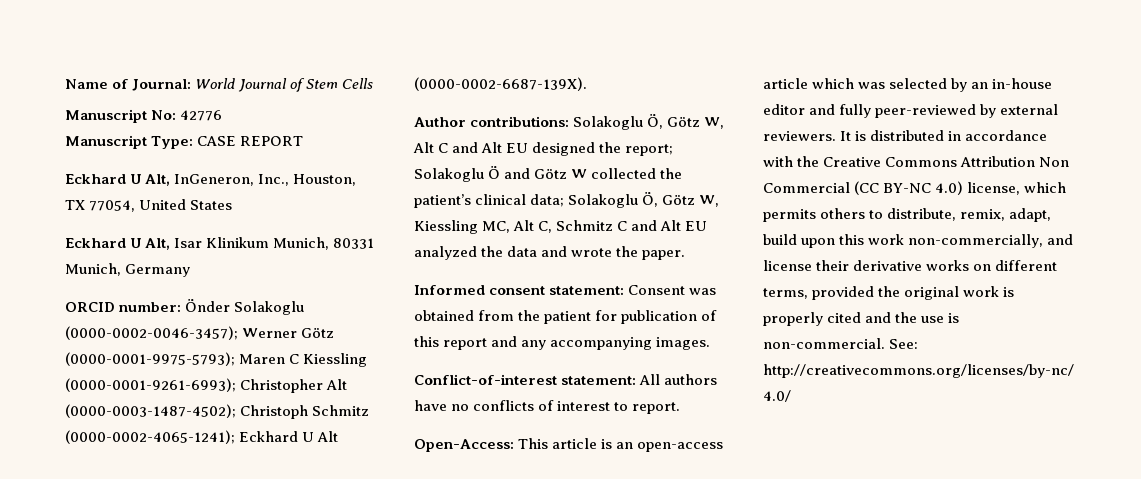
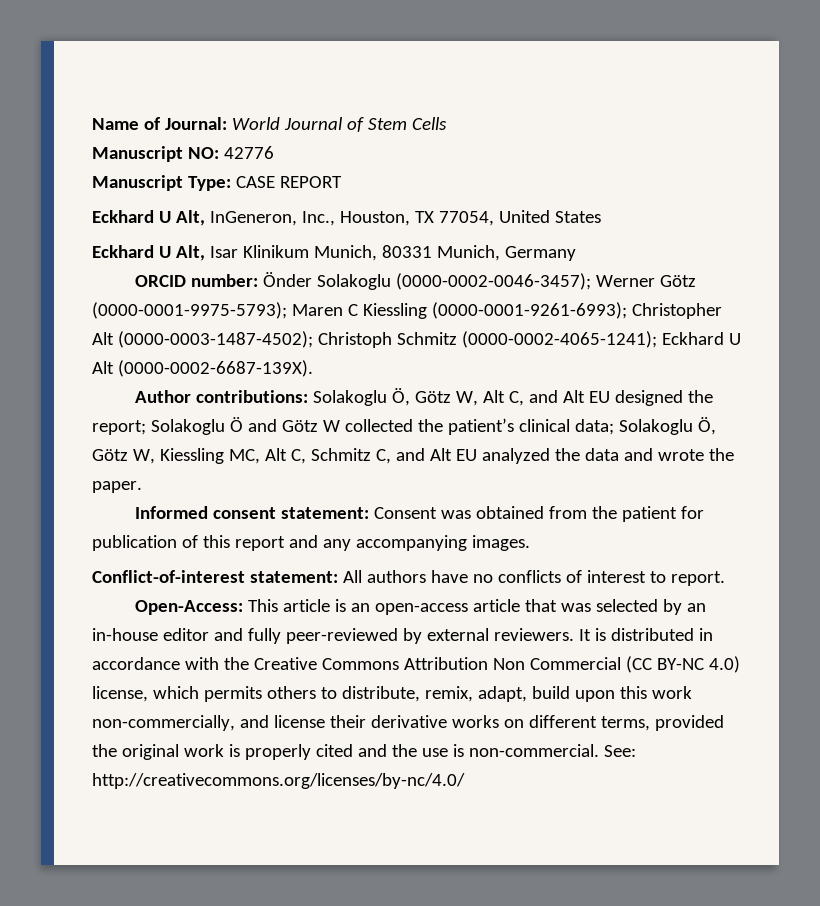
[151,110,177,120] No: -> [187,147,219,159] NO:
[438,143,449,153] C -> [509,391,525,406] C,
[617,221,628,231] C -> [375,449,391,464] C,
[812,78,855,89] which -> [525,599,558,612] that

